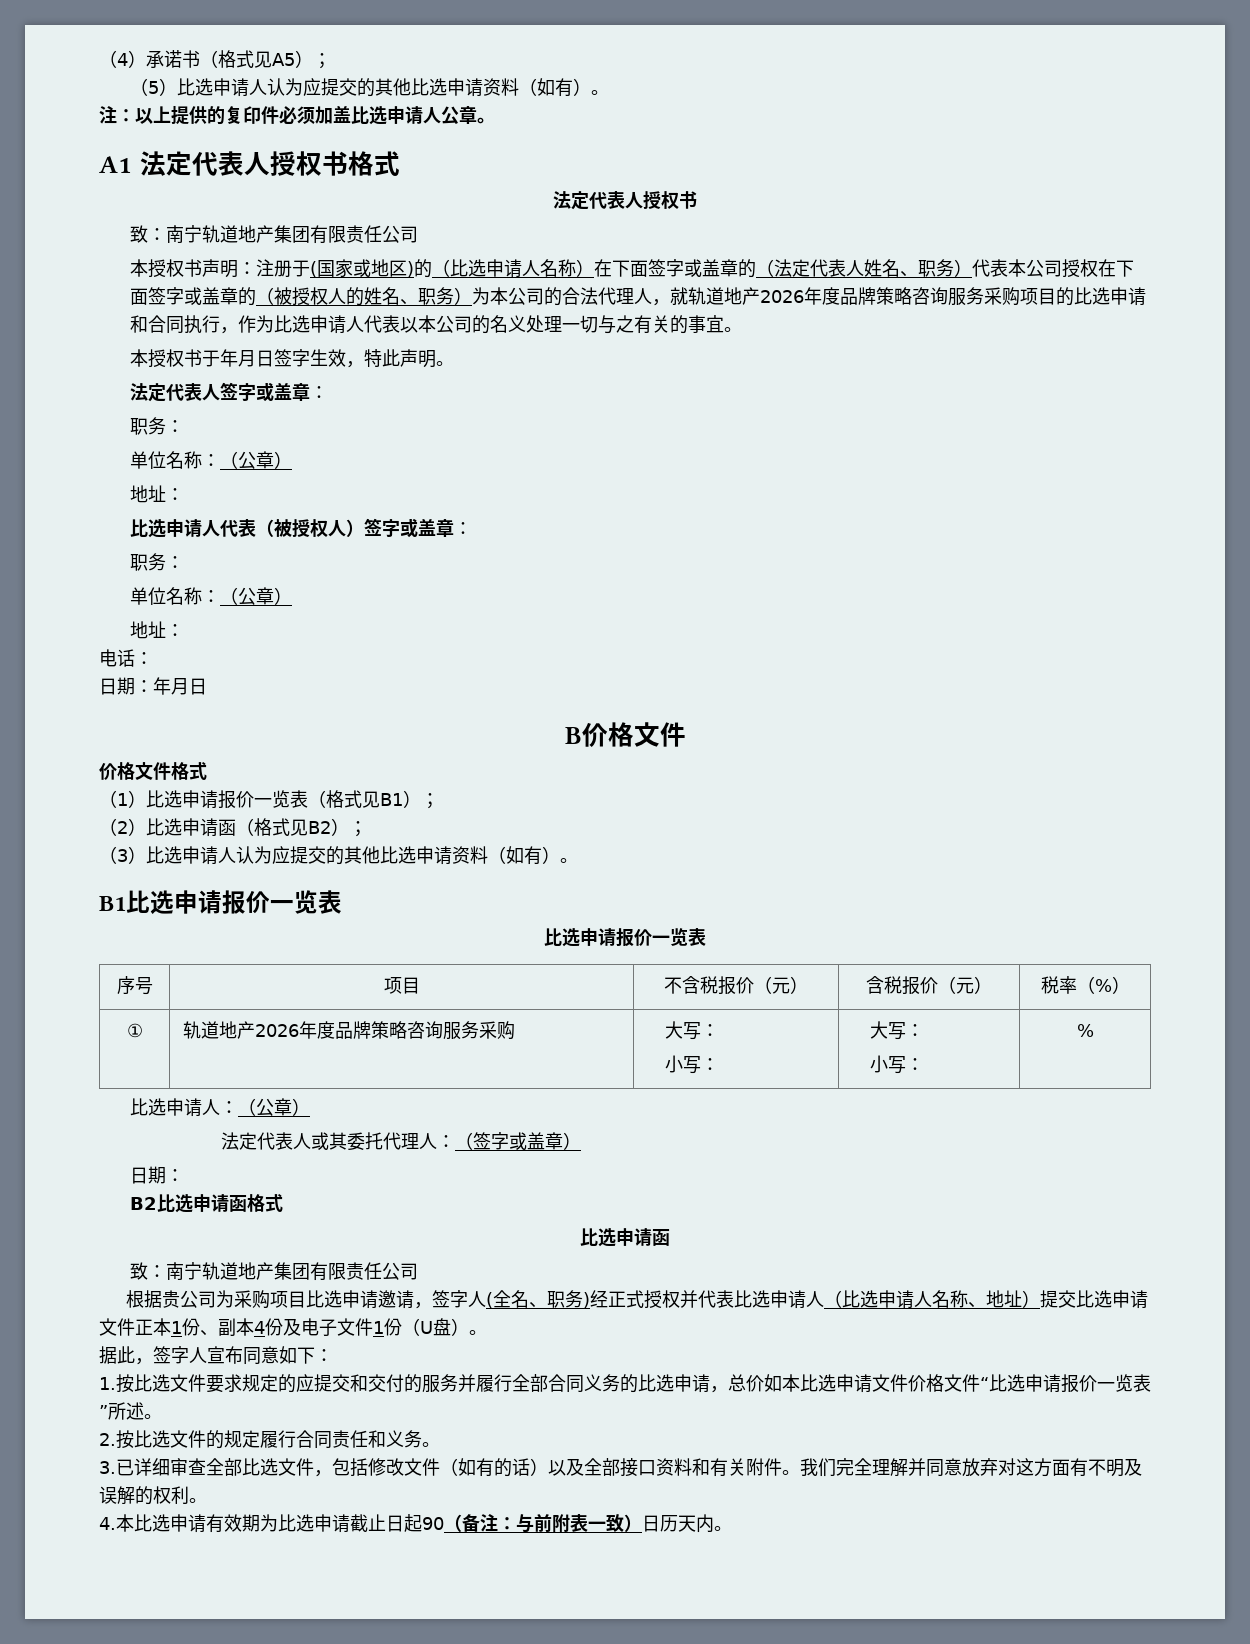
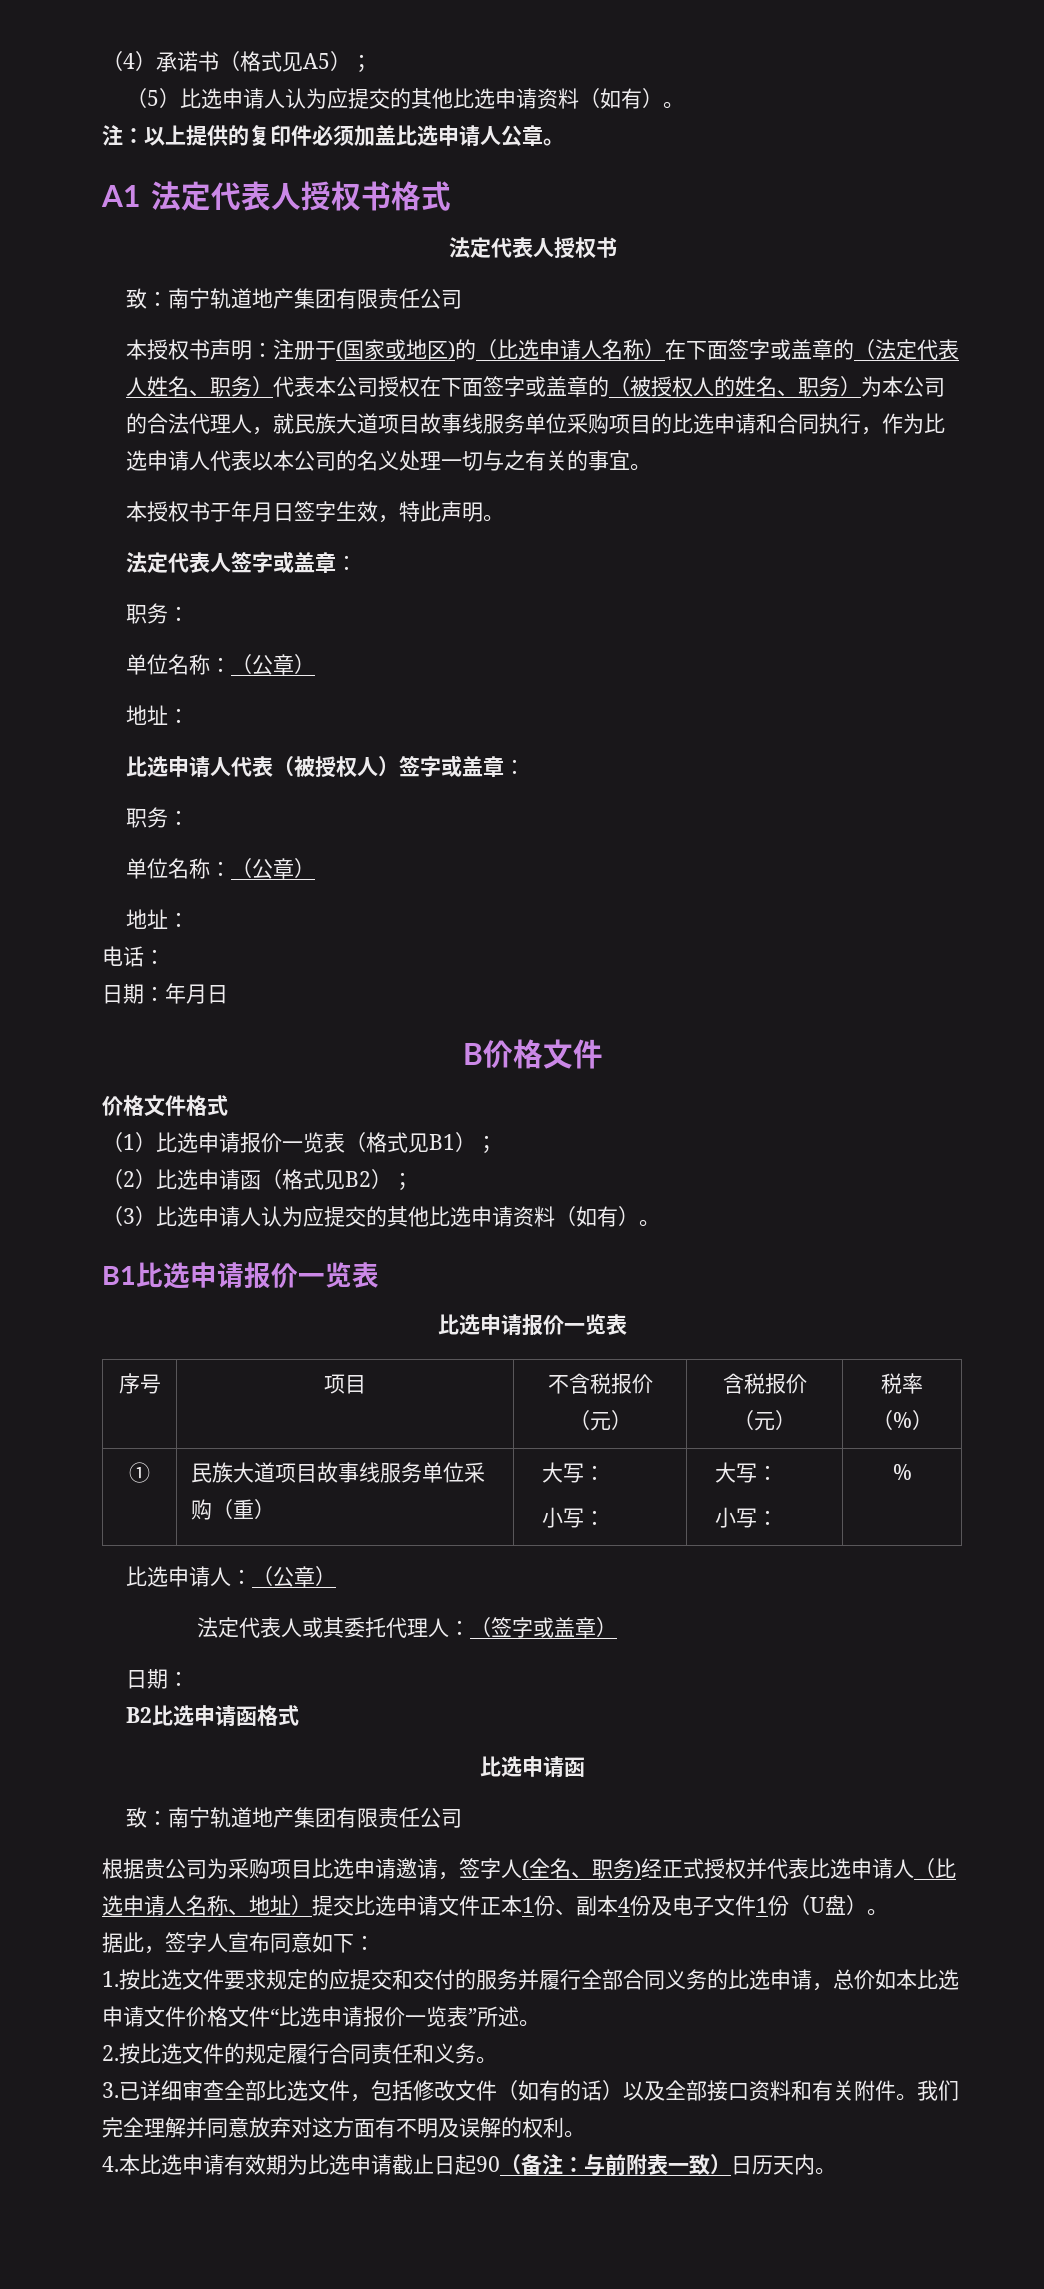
[687,287,984,306] 轨道地产2026年度品牌策略咨询服务 -> [293,413,567,434] 民族大道项目故事线服务单位
[182,1021,515,1040] 轨道地产2026年度品牌策略咨询服务采购 -> [190,1462,485,1483] [190,1499,275,1520] 民族大道项目故事线服务单位采购（重）

